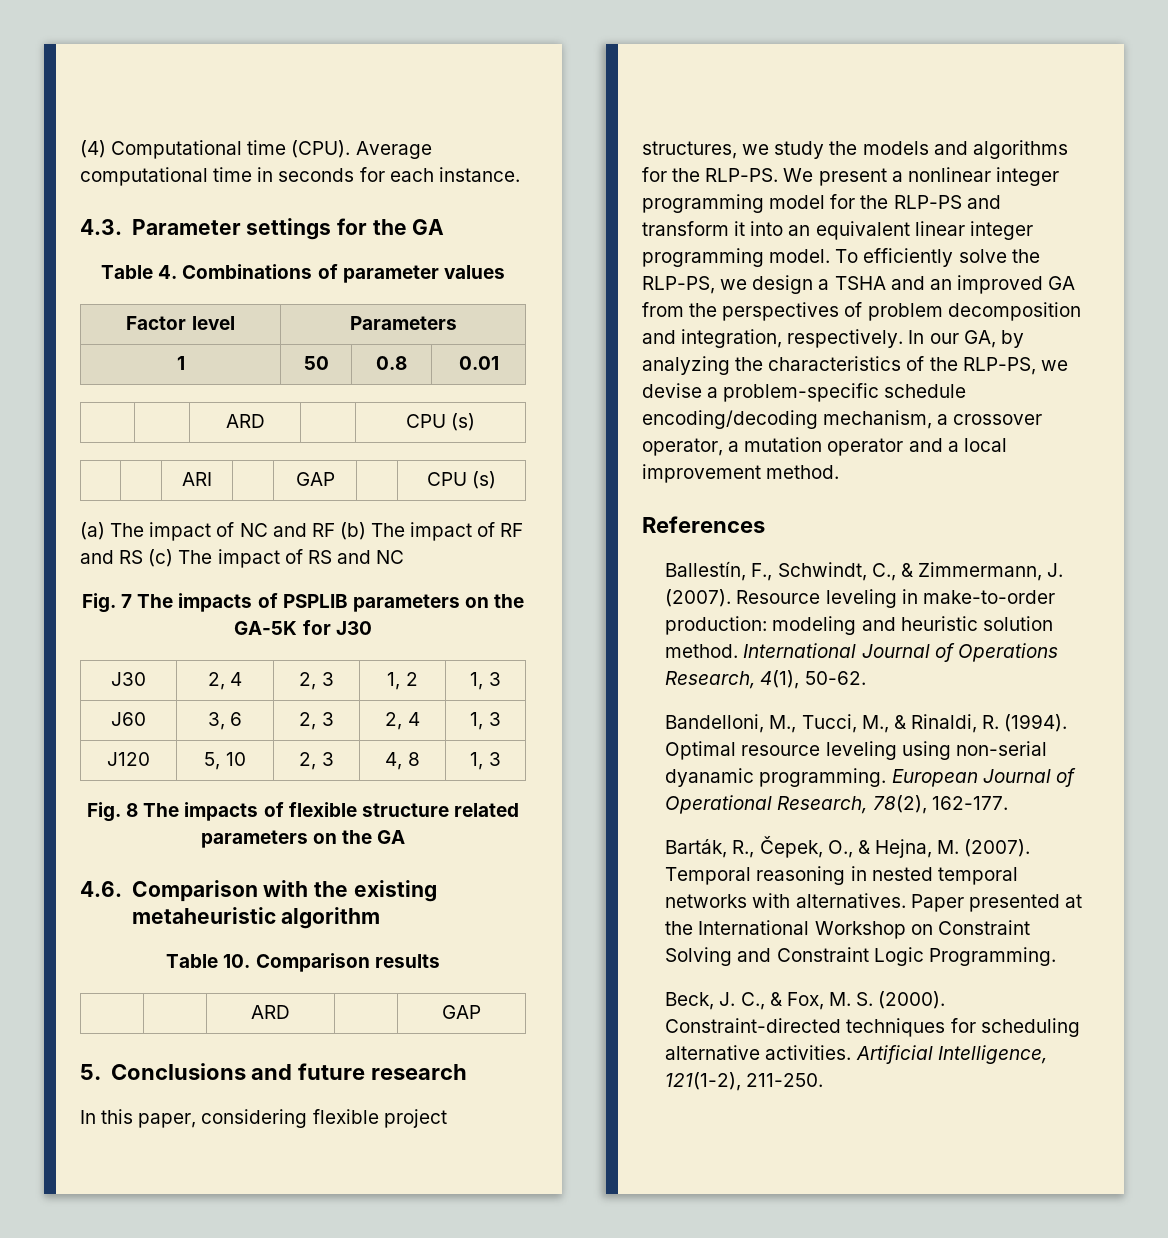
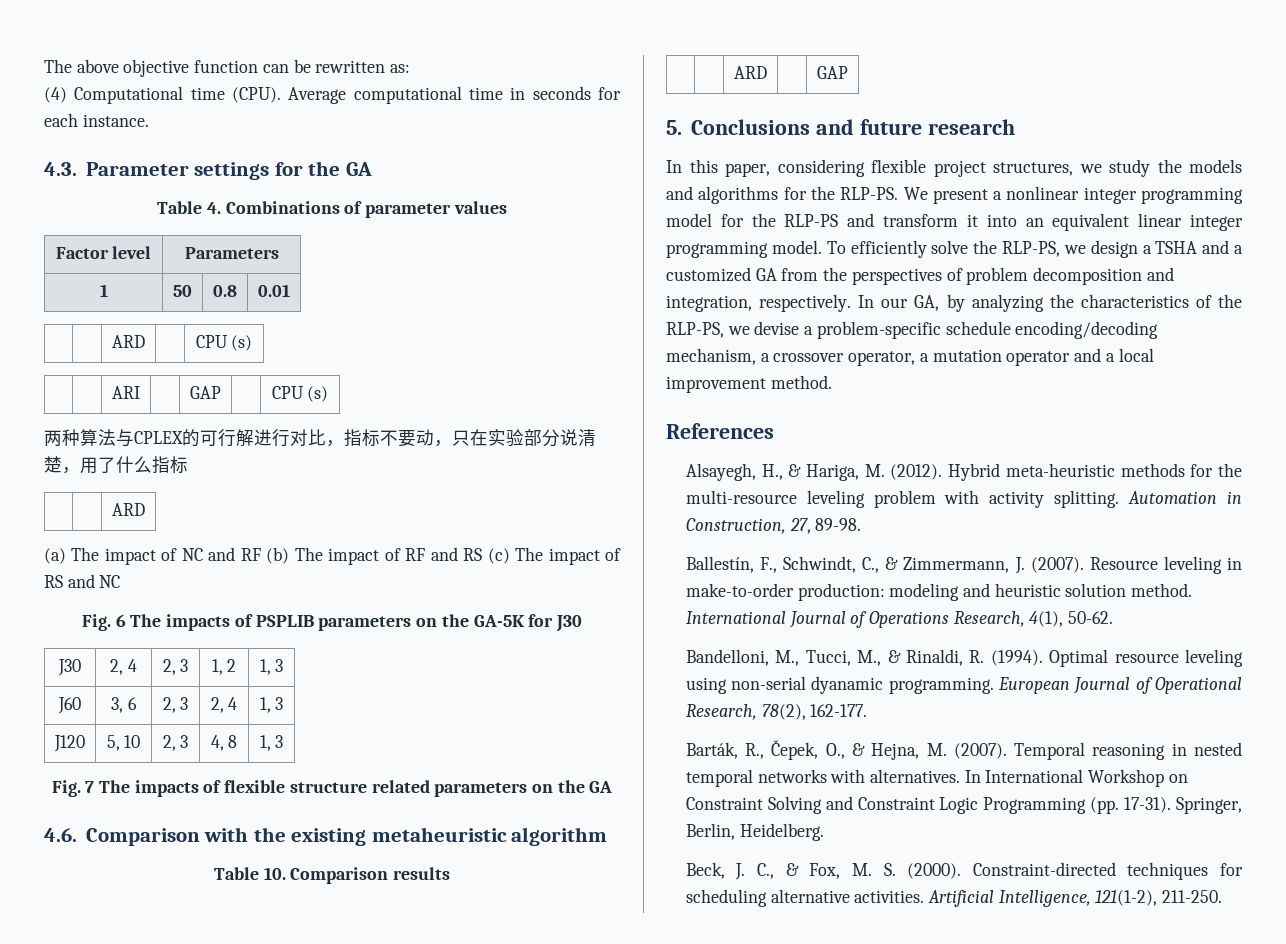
(80, 149) none -> [44,59,411,77] The above objective function can be rewritten as: //
(497, 480) none -> [44,429,596,447] [44,456,188,474] [112,503,145,516] // 两种算法与CPLEX的可行解进行对比，指标不要动，只在实验部分说清楚，用了什么指标 // | | ARD
[121,594,133,608] 7 -> [115,614,126,627] 6
[126,803,139,817] 8 -> [85,781,95,793] 7
[929,275,1043,294] an improved -> [1234,245,1243,254] [666,267,751,282] a customized
(765, 524) none -> [685,463,1242,481] [685,490,1242,508] [685,518,862,534] // Alsayegh, H., & Hariga, M. (2012). Hybrid meta-heuristic methods for the multi-resource leveling problem with activity splitting. Automation in Construction, 27, 89-98.
[910,894,1082,912] [665,921,694,935] Paper presented at the -> [964,770,981,783] In
[928,947,1056,966] Programming. -> [983,797,1242,814] [685,823,824,841] Programming (pp. 17-31). Springer, Berlin, Heidelberg.

